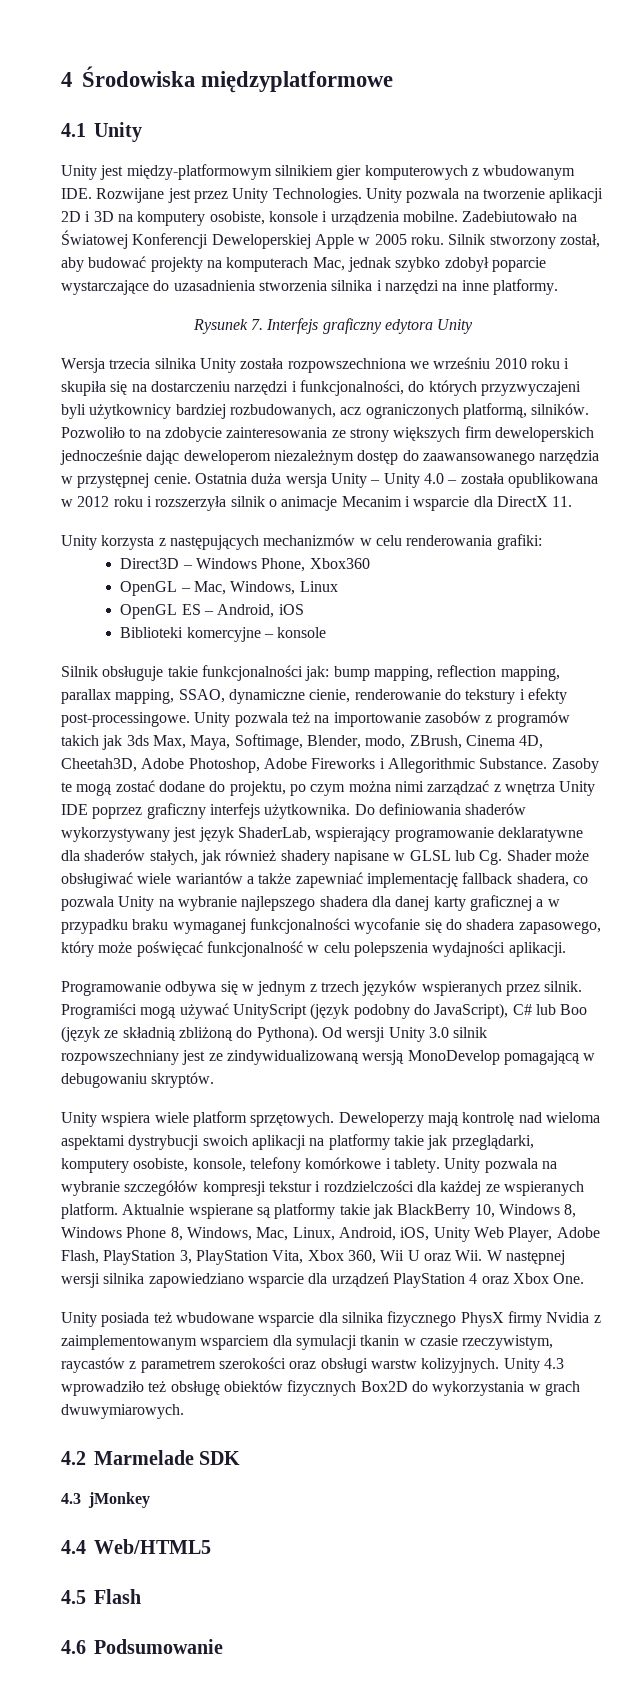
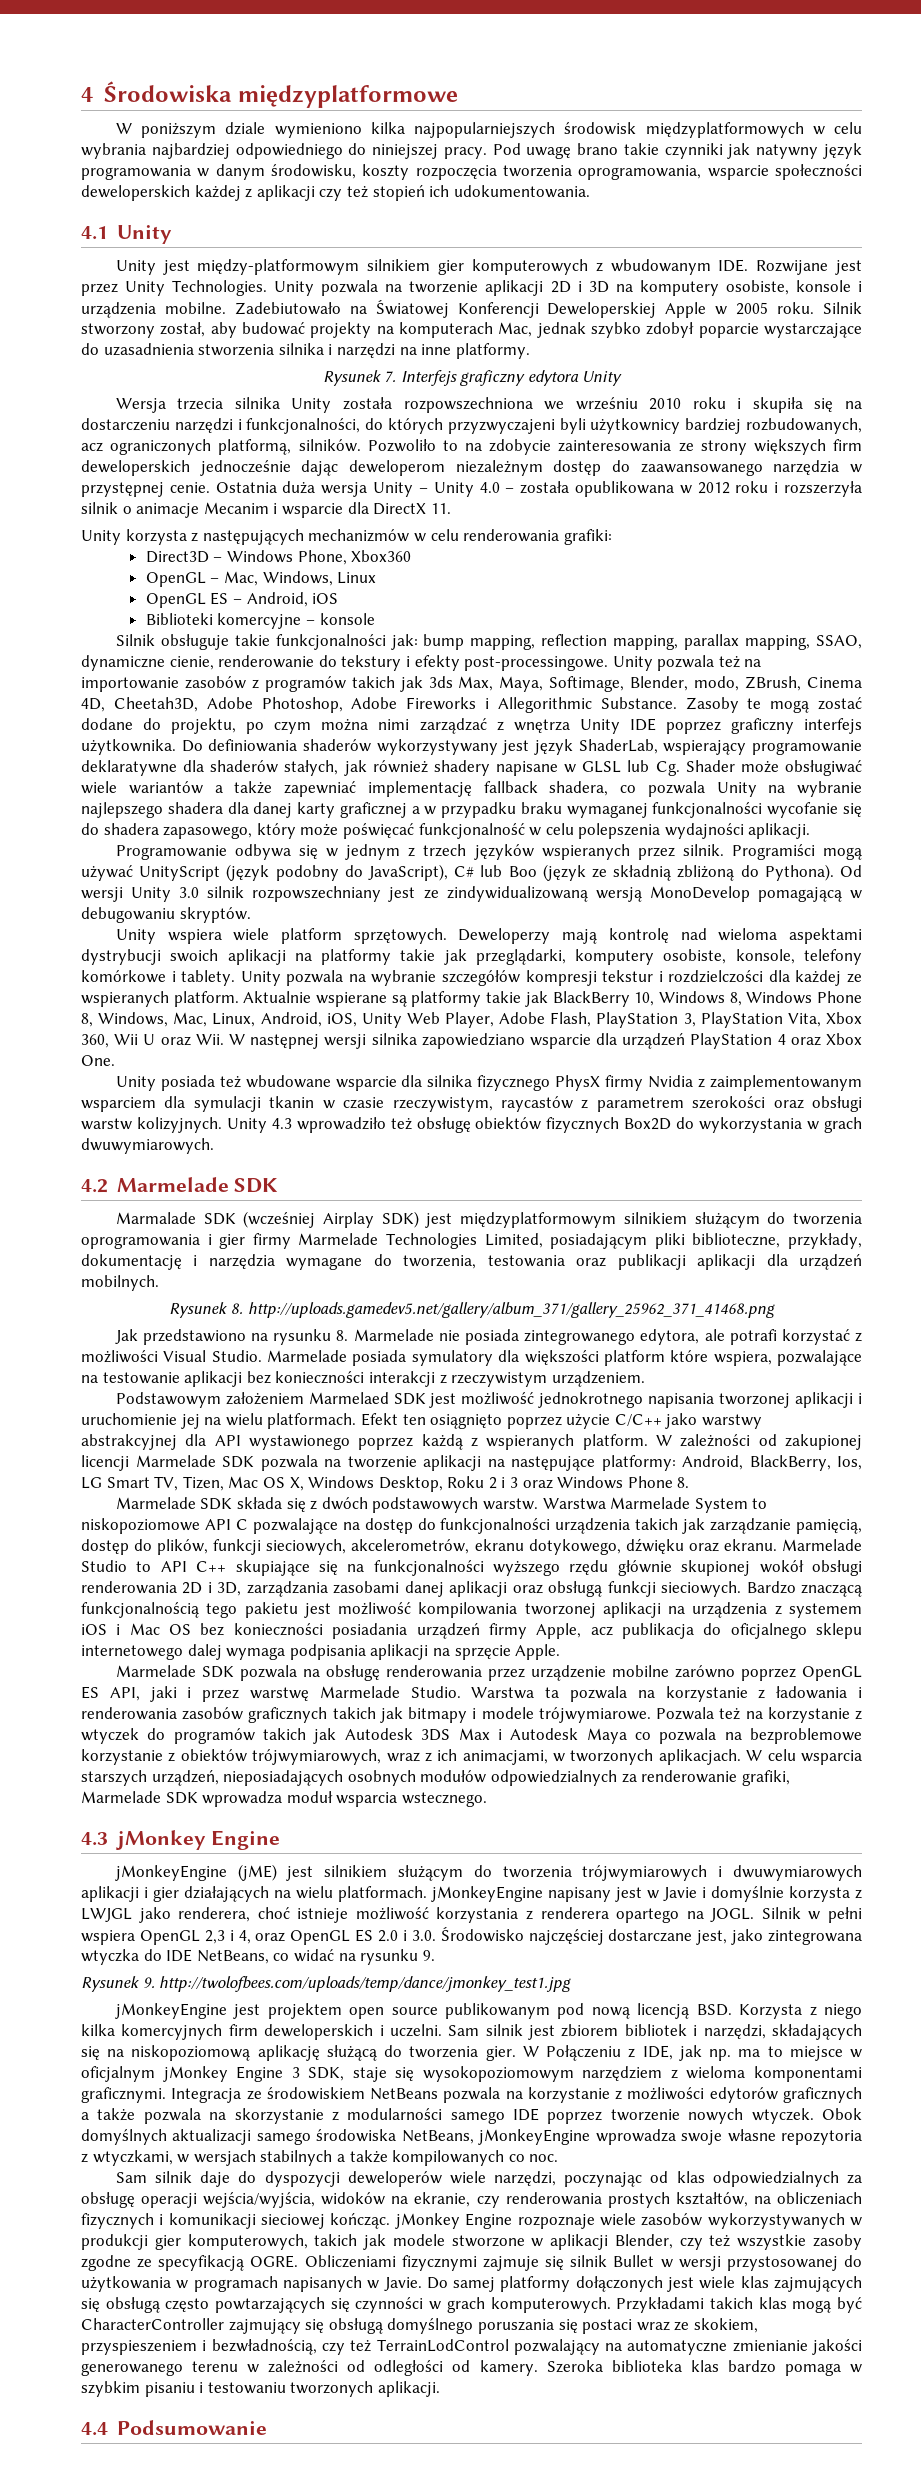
(393, 82) none -> [115,122,862,138] [81,143,862,159] [81,164,862,180] [81,185,590,201] // W poniższym dziale wymieniono kilka najpopularniejszych środowisk międzyplatformowych w celu wybrania najbardziej odpowiedniego do niniejszej pracy. Pod uwagę brano takie czynniki jak natywny język programowania w danym środowisku, koszty rozpoczęcia tworzenia oprogramowania, wsparcie społeczności deweloperskich każdej z aplikacji czy też stopień ich udokumentowania.
[61,1492,150,1508] [61,1539,211,1554] [61,1589,141,1604] [61,1640,86,1654] 4.3 jMonkey // 4.4 Web/HTML5 // 4.5 Flash // 4.6 -> [115,1211,862,1228] [81,1233,863,1249] [81,1254,863,1270] [81,1275,159,1291] [169,1302,775,1318] [114,1329,862,1345] [81,1350,863,1366] [81,1371,645,1387] [115,1392,863,1408] [81,1413,763,1429] [81,1434,862,1450] [81,1455,862,1471] [81,1476,690,1492] [115,1497,768,1513] [81,1518,862,1534] [81,1538,862,1555] [81,1560,862,1576] [81,1581,862,1597] [81,1602,862,1618] [81,1623,862,1639] [81,1644,561,1660] [115,1665,862,1681] [81,1686,862,1702] [81,1707,862,1723] [81,1728,862,1744] [81,1749,862,1765] [81,1770,790,1786] [81,1791,487,1807] [81,1830,281,1850] [114,1864,862,1881] [81,1886,862,1902] [81,1907,862,1923] [81,1926,862,1945] [81,1949,435,1965] [81,1976,572,1992] [114,2003,862,2019] [81,2024,862,2040] [81,2045,863,2061] [81,2066,862,2082] [81,2087,862,2103] [81,2108,862,2124] [81,2129,862,2145] [81,2150,559,2166] [115,2171,862,2187] [81,2192,862,2208] [81,2213,863,2229] [81,2234,862,2250] [81,2255,863,2271] [81,2276,862,2292] [81,2297,863,2313] [81,2318,758,2334] [81,2339,862,2355] [81,2360,863,2376] [81,2381,440,2397] [81,2422,108,2436] Marmalade SDK (wcześniej Airplay SDK) jest międzyplatformowym silnikiem służącym do tworzenia oprogramowania i gier firmy Marmelade Technologies Limited, posiadającym pliki biblioteczne, przykłady, dokumentację i narzędzia wymagane do tworzenia, testowania oraz publikacji aplikacji dla urządzeń mobilnych. // Rysunek 8. http://uploads.gamedev5.net/gallery/album_371/gallery_25962_371_41468.png // Jak przedstawiono na rysunku 8. Marmelade nie posiada zintegrowanego edytora, ale potrafi korzystać z możliwości Visual Studio. Marmelade posiada symulatory dla większości platform które wspiera, pozwalające na testowanie aplikacji bez konieczności interakcji z rzeczywistym urządzeniem. // Podstawowym założeniem Marmelaed SDK jest możliwość jednokrotnego napisania tworzonej aplikacji i uruchomienie jej na wielu platformach. Efekt ten osiągnięto poprzez użycie C/C++ jako warstwy abstrakcyjnej dla API wystawionego poprzez każdą z wspieranych platform. W zależności od zakupionej licencji Marmelade SDK pozwala na tworzenie aplikacji na następujące platformy: Android, BlackBerry, Ios, LG Smart TV, Tizen, Mac OS X, Windows Desktop, Roku 2 i 3 oraz Windows Phone 8. // Marmelade SDK składa się z dwóch podstawowych warstw. Warstwa Marmelade System to niskopoziomowe API C pozwalające na dostęp do funkcjonalności urządzenia takich jak zarządzanie pamięcią, dostęp do plików, funkcji sieciowych, akcelerometrów, ekranu dotykowego, dźwięku oraz ekranu. Marmelade Studio to API C++ skupiające się na funkcjonalności wyższego rzędu głównie skupionej wokół obsługi renderowania 2D i 3D, zarządzania zasobami danej aplikacji oraz obsługą funkcji sieciowych. Bardzo znaczącą funkcjonalnością tego pakietu jest możliwość kompilowania tworzonej aplikacji na urządzenia z systemem iOS i Mac OS bez konieczności posiadania urządzeń firmy Apple, acz publikacja do oficjalnego sklepu internetowego dalej wymaga podpisania aplikacji na sprzęcie Apple. // Marmelade SDK pozwala na obsługę renderowania przez urządzenie mobilne zarówno poprzez OpenGL ES API, jaki i przez warstwę Marmelade Studio. Warstwa ta pozwala na korzystanie z ładowania i renderowania zasobów graficznych takich jak bitmapy i modele trójwymiarowe. Pozwala też na korzystanie z wtyczek do programów takich jak Autodesk 3DS Max i Autodesk Maya co pozwala na bezproblemowe korzystanie z obiektów trójwymiarowych, wraz z ich animacjami, w tworzonych aplikacjach. W celu wsparcia starszych urządzeń, nieposiadających osobnych modułów odpowiedzialnych za renderowanie grafiki, Marmelade SDK wprowadza moduł wsparcia wstecznego. // 4.3 jMonkey Engine // jMonkeyEngine (jME) jest silnikiem służącym do tworzenia trójwymiarowych i dwuwymiarowych aplikacji i gier działających na wielu platformach. jMonkeyEngine napisany jest w Javie i domyślnie korzysta z LWJGL jako renderera, choć istnieje możliwość korzystania z renderera opartego na JOGL. Silnik w pełni wspiera OpenGL 2,3 i 4, oraz OpenGL ES 2.0 i 3.0. Środowisko najczęściej dostarczane jest, jako zintegrowana wtyczka do IDE NetBeans, co widać na rysunku 9. // Rysunek 9. http://twolofbees.com/uploads/temp/dance/jmonkey_test1.jpg // jMonkeyEngine jest projektem open source publikowanym pod nową licencją BSD. Korzysta z niego kilka komercyjnych firm deweloperskich i uczelni. Sam silnik jest zbiorem bibliotek i narzędzi, składających się na niskopoziomową aplikację służącą do tworzenia gier. W Połączeniu z IDE, jak np. ma to miejsce w oficjalnym jMonkey Engine 3 SDK, staje się wysokopoziomowym narzędziem z wieloma komponentami graficznymi. Integracja ze środowiskiem NetBeans pozwala na korzystanie z możliwości edytorów graficznych a także pozwala na skorzystanie z modularności samego IDE poprzez tworzenie nowych wtyczek. Obok domyślnych aktualizacji samego środowiska NetBeans, jMonkeyEngine wprowadza swoje własne repozytoria z wtyczkami, w wersjach stabilnych a także kompilowanych co noc. // Sam silnik daje do dyspozycji deweloperów wiele narzędzi, poczynając od klas odpowiedzialnych za obsługę operacji wejścia/wyjścia, widoków na ekranie, czy renderowania prostych kształtów, na obliczeniach fizycznych i komunikacji sieciowej kończąc. jMonkey Engine rozpoznaje wiele zasobów wykorzystywanych w produkcji gier komputerowych, takich jak modele stworzone w aplikacji Blender, czy też wszystkie zasoby zgodne ze specyfikacją OGRE. Obliczeniami fizycznymi zajmuje się silnik Bullet w wersji przystosowanej do użytkowania w programach napisanych w Javie. Do samej platformy dołączonych jest wiele klas zajmujących się obsługą często powtarzających się czynności w grach komputerowych. Przykładami takich klas mogą być CharacterController zajmujący się obsługą domyślnego poruszania się postaci wraz ze skokiem, przyspieszeniem i bezwładnością, czy też TerrainLodControl pozwalający na automatyczne zmienianie jakości generowanego terenu w zależności od odległości od kamery. Szeroka biblioteka klas bardzo pomaga w szybkim pisaniu i testowaniu tworzonych aplikacji. // 4.4

